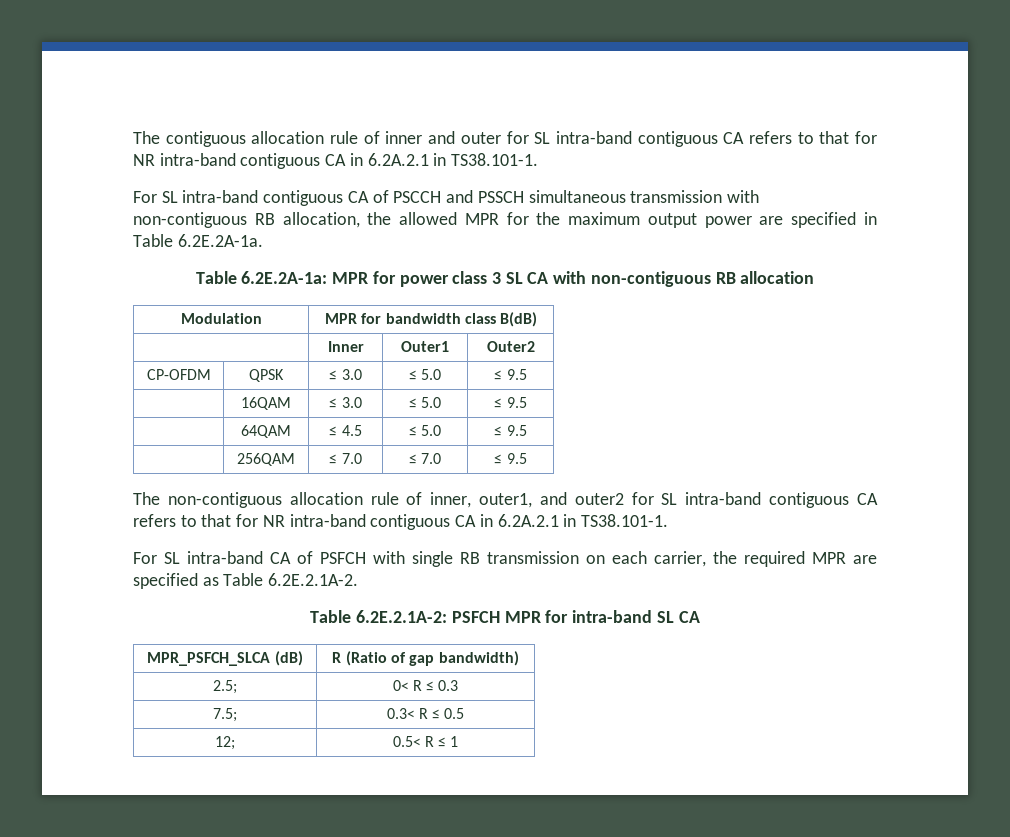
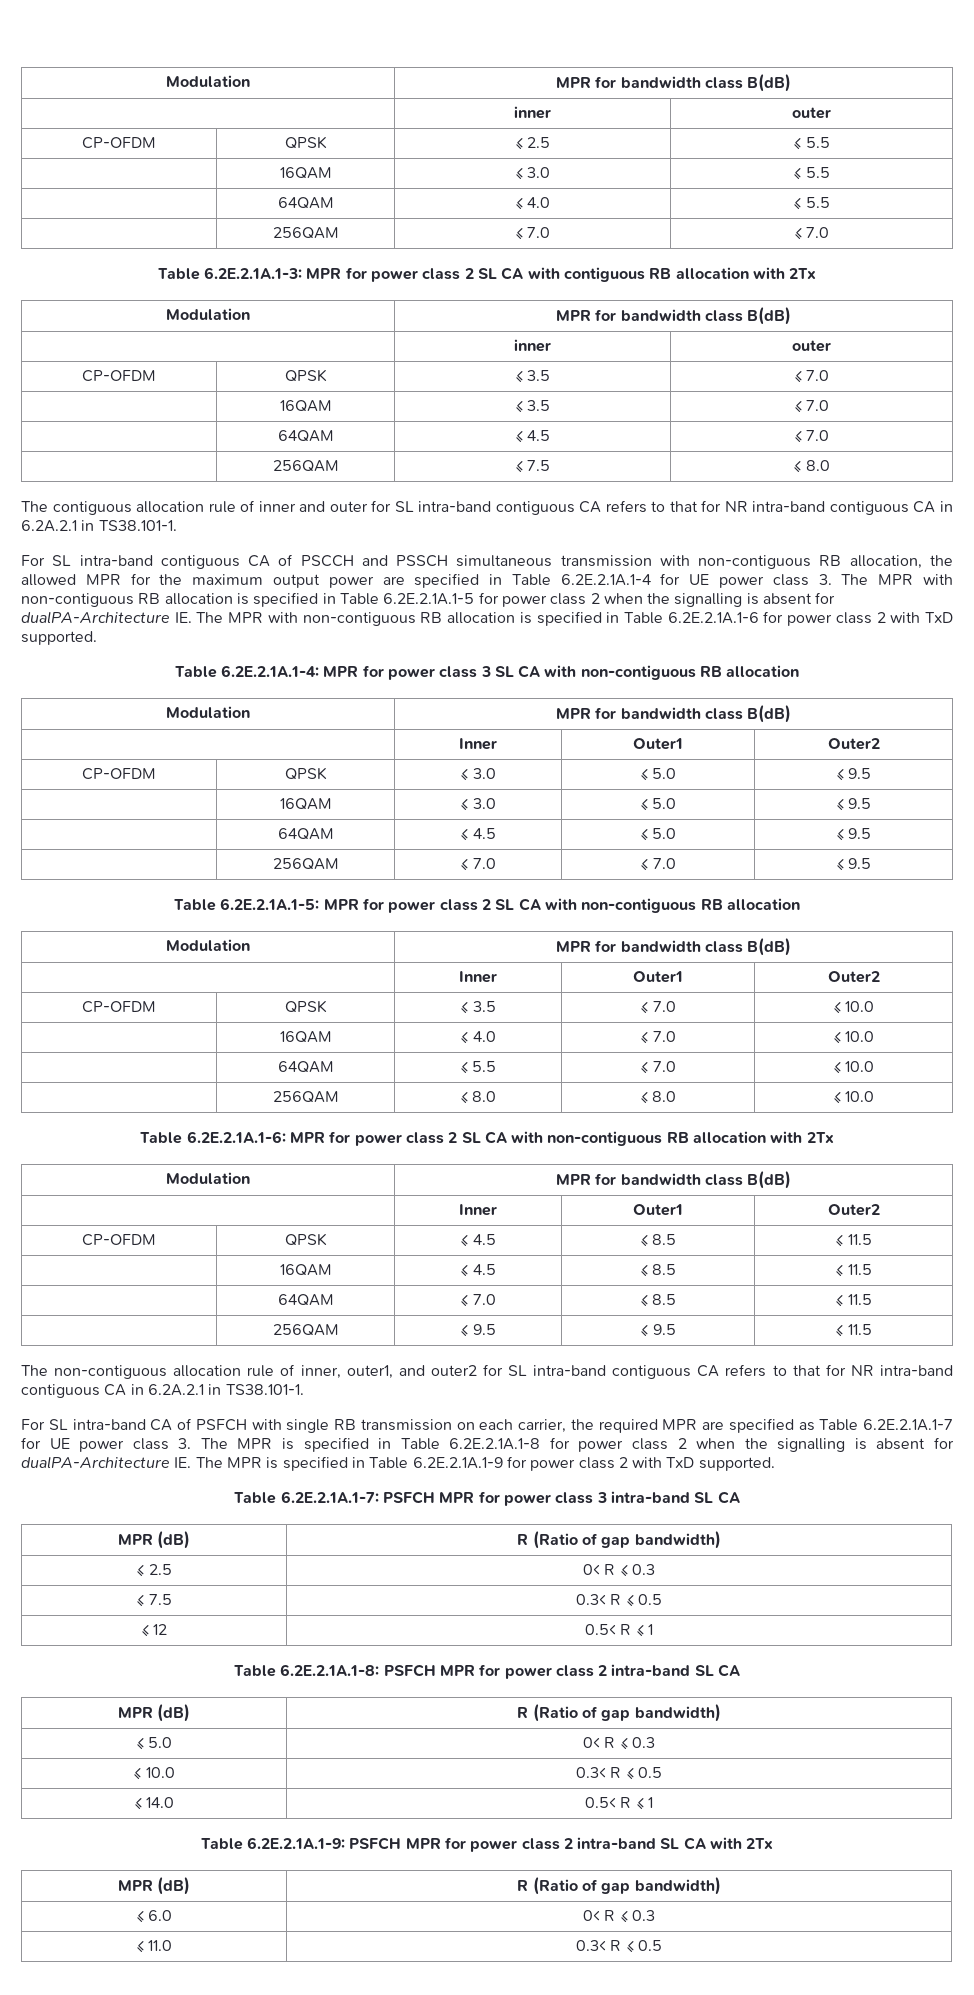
(133, 137) none -> [166,75,250,87] [555,74,792,92] [514,106,551,119] [792,107,831,119] [82,137,156,149] [284,136,327,149] [514,137,551,150] [793,137,830,150] [279,167,332,179] [514,167,551,180] [793,167,830,180] [277,197,334,209] [514,197,551,210] [793,197,830,210] [272,227,339,239] [514,227,551,240] [793,227,830,240] [157,267,817,282] [166,308,250,320] [555,307,792,325] [514,339,551,352] [792,340,831,352] [82,370,156,382] [284,369,327,382] [514,370,551,383] [793,370,830,383] [279,400,332,412] [514,400,551,413] [793,400,830,413] [277,430,334,442] [514,430,551,443] [793,430,830,443] [272,460,339,472] [514,460,551,473] [793,460,830,473] Modulation | MPR for bandwidth class B(dB) // | inner | outer // CP-OFDM | QPSK | ≤ 2.5 | ≤ 5.5 // | 16QAM | ≤ 3.0 | ≤ 5.5 // | 64QAM | ≤ 4.0 | ≤ 5.5 // | 256QAM | ≤ 7.0 | ≤ 7.0 // Table 6.2E.2.1A.1-3: MPR for power class 2 SL CA with contiguous RB allocation with 2Tx // Modulation | MPR for bandwidth class B(dB) // | inner | outer // CP-OFDM | QPSK | ≤ 3.5 | ≤ 7.0 // | 16QAM | ≤ 3.5 | ≤ 7.0 // | 64QAM | ≤ 4.5 | ≤ 7.0 // | 256QAM | ≤ 7.5 | ≤ 8.0 //
[177,234,263,247] [195,271,328,284] 6.2E.2A-1a. // Table 6.2E.2A-1a: -> [560,573,953,588] [21,592,836,607] [21,611,953,626] [21,631,97,645] [174,665,319,678] 6.2E.2.1A.1-4 for UE power class 3. The MPR with non-contiguous RB allocation is specified in Table 6.2E.2.1A.1-5 for power class 2 when the signalling is absent for dualPA-Architecture IE. The MPR with non-contiguous RB allocation is specified in Table 6.2E.2.1A.1-6 for power class 2 with TxD supported. // Table 6.2E.2.1A.1-4:
(527, 458) none -> [174,898,800,913] [166,939,250,951] [555,938,792,956] [459,971,497,983] [633,971,683,983] [827,971,880,983] [82,1001,156,1013] [284,1000,327,1013] [460,1001,496,1014] [640,1001,676,1014] [832,1001,875,1014] [279,1031,332,1043] [460,1031,496,1044] [640,1031,676,1044] [832,1031,875,1044] [277,1061,334,1073] [459,1061,497,1074] [640,1061,676,1074] [832,1061,875,1074] [272,1091,339,1103] [459,1091,497,1104] [639,1091,677,1104] [832,1091,875,1104] [140,1131,834,1146] [166,1172,250,1184] [555,1171,792,1189] [459,1204,497,1216] [633,1204,683,1216] [827,1204,880,1216] [82,1234,156,1246] [284,1233,327,1246] [460,1234,496,1247] [639,1234,677,1247] [835,1234,872,1247] [279,1264,332,1276] [460,1264,496,1277] [639,1264,677,1277] [835,1264,872,1277] [277,1294,334,1306] [460,1294,496,1307] [639,1294,677,1307] [835,1294,872,1307] [272,1324,339,1336] [460,1324,496,1337] [640,1324,676,1337] [835,1324,872,1337] // Table 6.2E.2.1A.1-5: MPR for power class 2 SL CA with non-contiguous RB allocation // Modulation | MPR for bandwidth class B(dB) // | Inner | Outer1 | Outer2 // CP-OFDM | QPSK | ≤ 3.5 | ≤ 7.0 | ≤ 10.0 // | 16QAM | ≤ 4.0 | ≤ 7.0 | ≤ 10.0 // | 64QAM | ≤ 5.5 | ≤ 7.0 | ≤ 10.0 // | 256QAM | ≤ 8.0 | ≤ 8.0 | ≤ 10.0 // Table 6.2E.2.1A.1-6: MPR for power class 2 SL CA with non-contiguous RB allocation with 2Tx // Modulation | MPR for bandwidth class B(dB) // | Inner | Outer1 | Outer2 // CP-OFDM | QPSK | ≤ 4.5 | ≤ 8.5 | ≤ 11.5 // | 16QAM | ≤ 4.5 | ≤ 8.5 | ≤ 11.5 // | 64QAM | ≤ 7.0 | ≤ 8.5 | ≤ 11.5 // | 256QAM | ≤ 9.5 | ≤ 9.5 | ≤ 11.5
[268,573,359,586] [310,610,700,623] [147,651,303,666] [332,651,519,666] [213,680,237,694] [392,680,459,691] [213,708,237,722] [386,708,465,719] [215,736,235,750] [392,736,459,747] 6.2E.2.1A-2. // Table 6.2E.2.1A-2: PSFCH MPR for intra-band SL CA // MPR_PSFCH_SLCA (dB) | R (Ratio of gap bandwidth) // 2.5; | 0< R ≤ 0.3 // 7.5; | 0.3< R ≤ 0.5 // 12; | 0.5< R ≤ 1 -> [863,1419,953,1431] [21,1437,954,1452] [21,1456,775,1471] [234,1491,740,1506] [117,1531,191,1549] [517,1531,721,1549] [136,1564,172,1577] [583,1564,655,1577] [136,1594,172,1607] [576,1594,662,1607] [140,1624,168,1637] [585,1624,653,1637] [233,1664,741,1679] [117,1704,191,1722] [517,1704,721,1722] [135,1737,173,1750] [583,1737,655,1750] [133,1767,175,1780] [576,1767,662,1780] [133,1797,175,1810] [585,1797,653,1810] [200,1837,774,1852] [117,1877,191,1895] [517,1877,721,1895] [135,1910,173,1923] [583,1910,655,1923] [135,1940,173,1953] [576,1940,662,1953] 6.2E.2.1A.1-7 for UE power class 3. The MPR is specified in Table 6.2E.2.1A.1-8 for power class 2 when the signalling is absent for dualPA-Architecture IE. The MPR is specified in Table 6.2E.2.1A.1-9 for power class 2 with TxD supported. // Table 6.2E.2.1A.1-7: PSFCH MPR for power class 3 intra-band SL CA // MPR (dB) | R (Ratio of gap bandwidth) // ≤ 2.5 | 0< R ≤ 0.3 // ≤ 7.5 | 0.3< R ≤ 0.5 // ≤ 12 | 0.5< R ≤ 1 // Table 6.2E.2.1A.1-8: PSFCH MPR for power class 2 intra-band SL CA // MPR (dB) | R (Ratio of gap bandwidth) // ≤ 5.0 | 0< R ≤ 0.3 // ≤ 10.0 | 0.3< R ≤ 0.5 // ≤ 14.0 | 0.5< R ≤ 1 // Table 6.2E.2.1A.1-9: PSFCH MPR for power class 2 intra-band SL CA with 2Tx // MPR (dB) | R (Ratio of gap bandwidth) // ≤ 6.0 | 0< R ≤ 0.3 // ≤ 11.0 | 0.3< R ≤ 0.5

